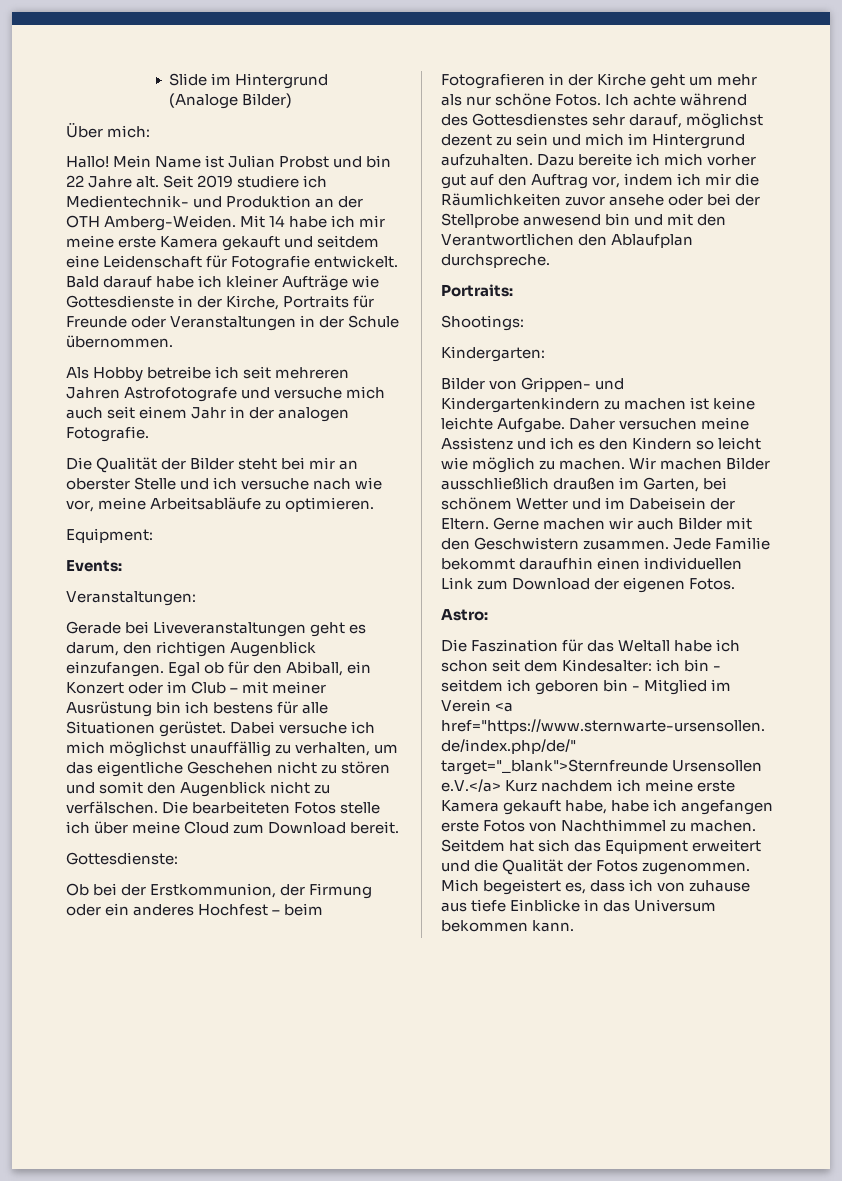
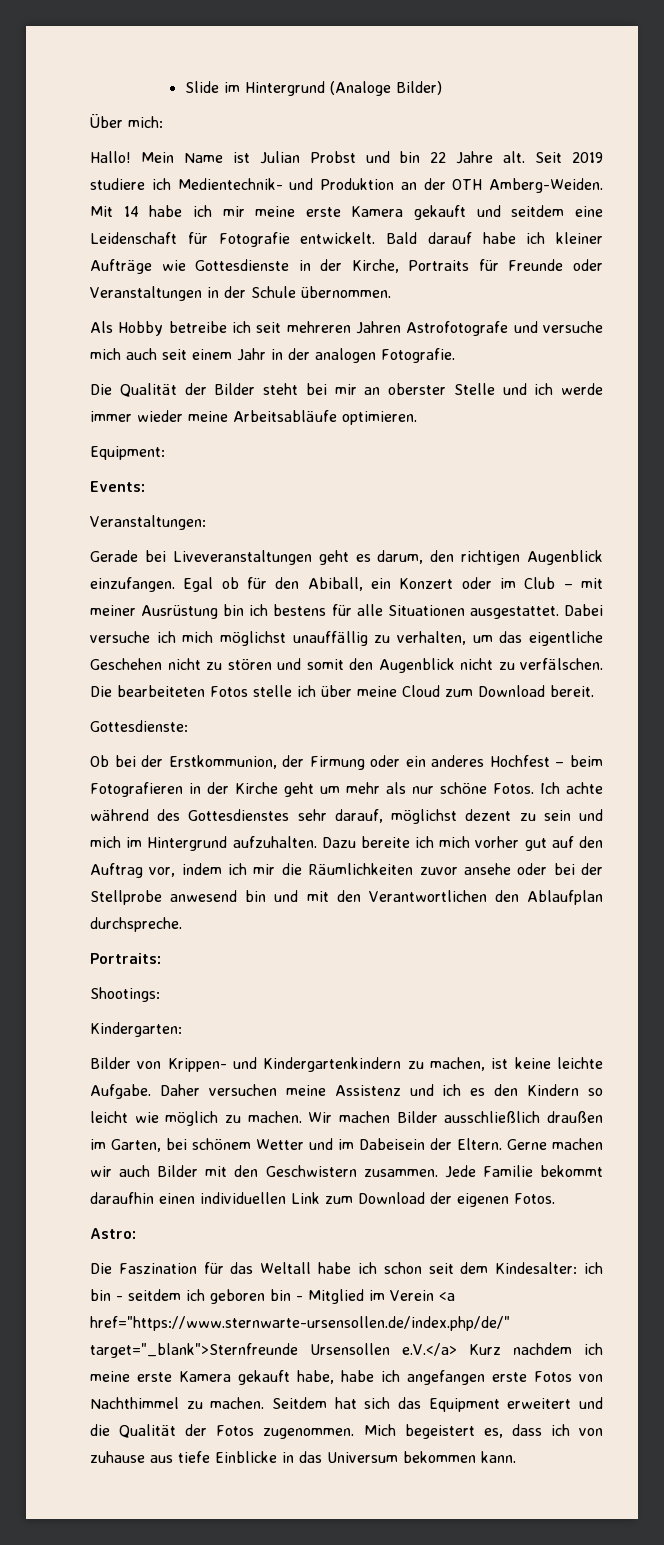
[241,477,383,490] [66,500,94,512] versuche nach wie vor, -> [561,383,603,395] [90,410,183,422] werde immer wieder
[265,500,282,510] zu -> (337, 416) none
[159,721,227,737] gerüstet. -> [469,606,559,619] ausgestattet.
[521,377,592,392] Grippen- -> [167,1058,227,1072] Krippen-
[624,398,687,410] machen -> [430,1057,485,1071] machen,

